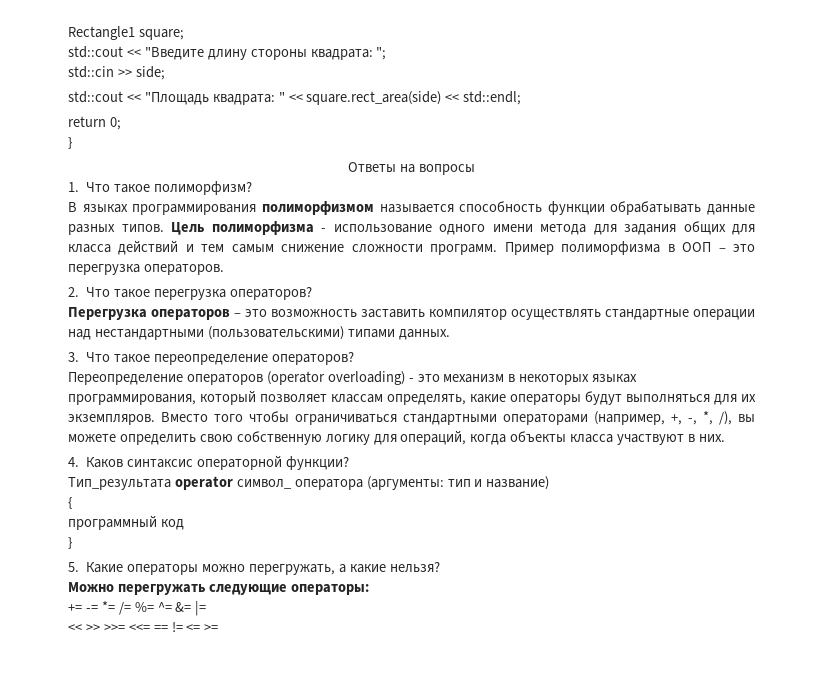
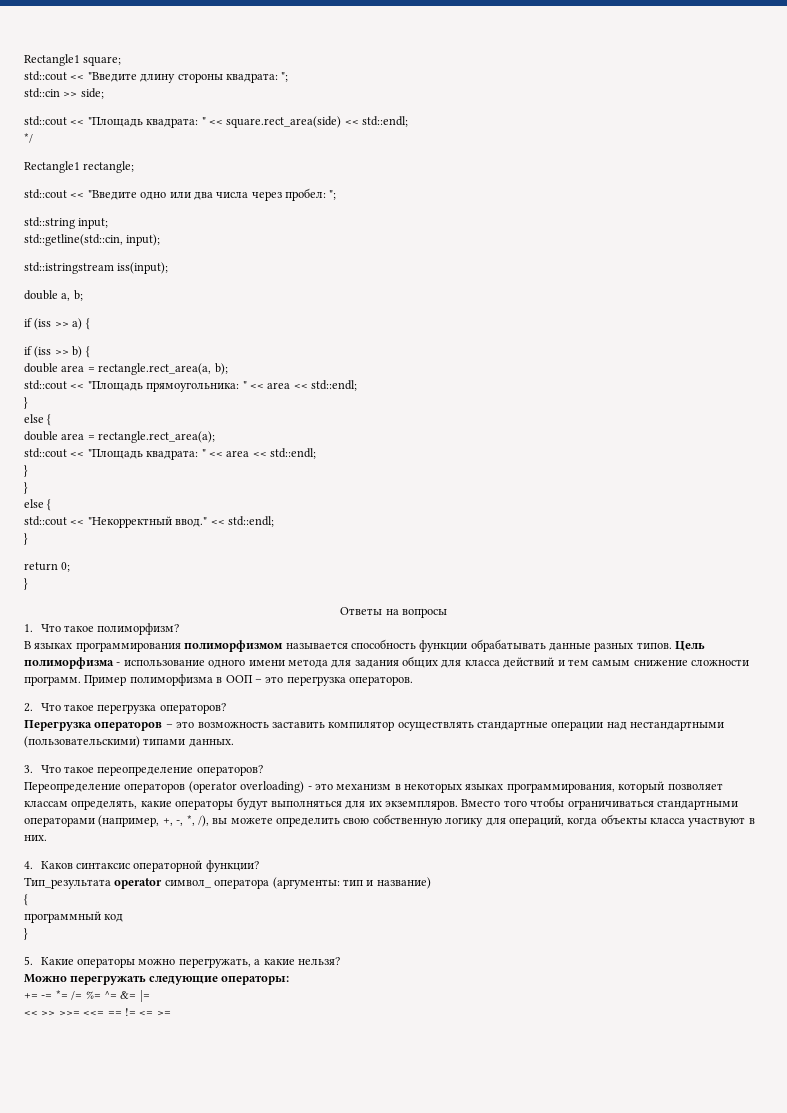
(522, 98) none -> [24,133,33,143] [24,161,135,173] [24,188,337,201] [24,217,109,229] [24,234,161,246] [24,262,169,274] [24,290,83,301] [24,318,90,330] [24,346,90,358] [24,363,228,375] [24,380,357,392] [24,397,28,409] [24,414,52,426] [24,431,216,443] [24,448,316,460] [24,465,28,477] [24,482,28,494] [24,499,52,511] [24,516,274,528] [24,533,28,545] // */ // Rectangle1 rectangle; // std::cout << "Введите одно или два числа через пробел: "; // std::string input; // std::getline(std::cin, input); // std::istringstream iss(input); // double a, b; // if (iss >> a) { // if (iss >> b) { // double area = rectangle.rect_area(a, b); // std::cout << "Площадь прямоугольника: " << area << std::endl; // } // else { // double area = rectangle.rect_area(a); // std::cout << "Площадь квадрата: " << area << std::endl; // } // } // else { // std::cout << "Некорректный ввод." << std::endl; // }

